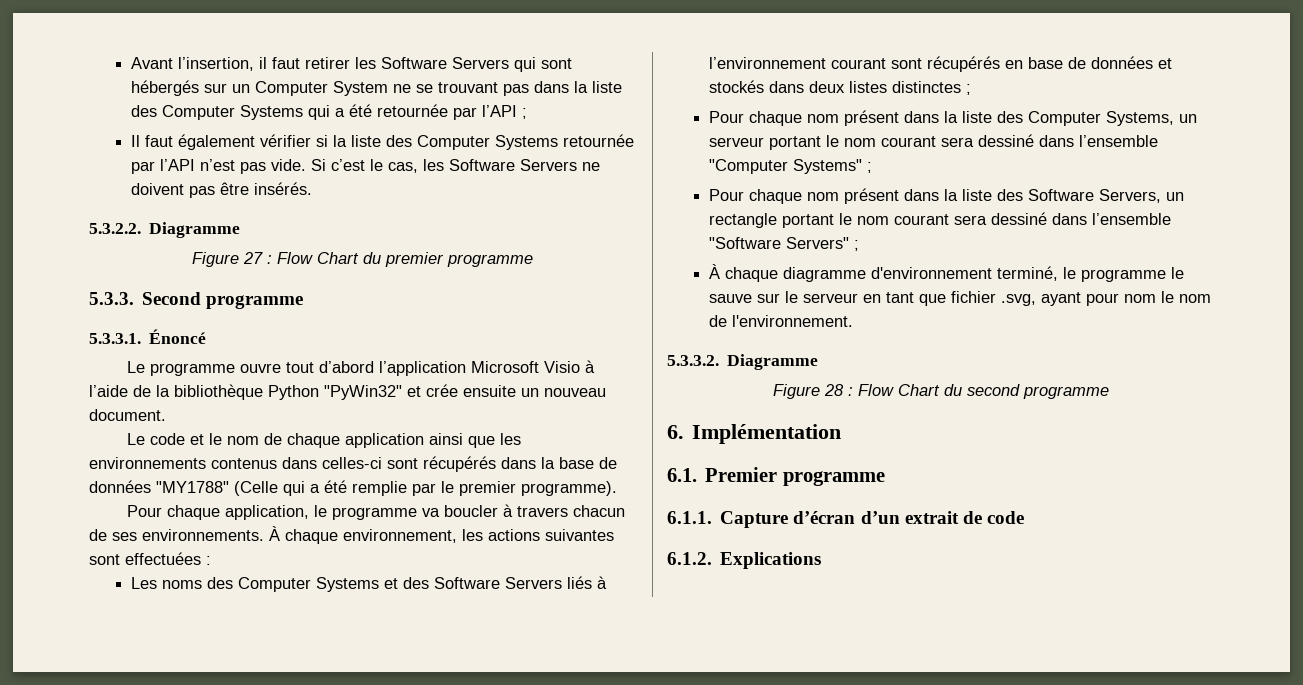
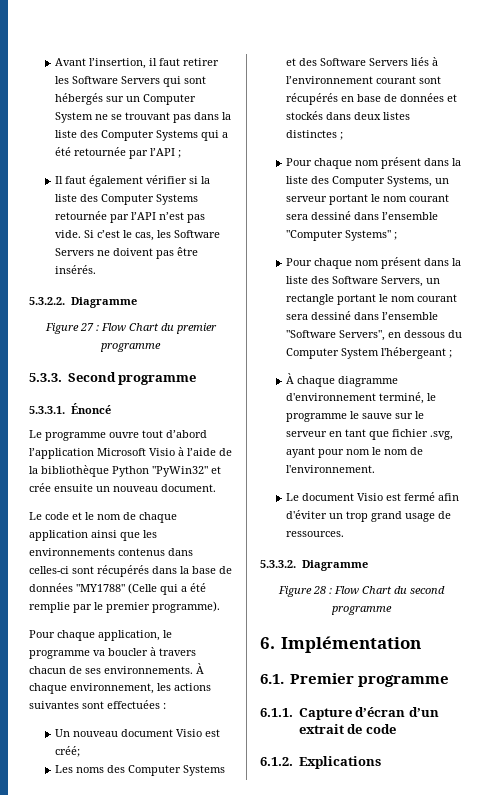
(211, 560) none -> [54,729,220,737] [54,746,80,757] // Un nouveau document Visio est créé;
[786,237,850,249] Servers" -> [338,330,462,341] [285,347,446,359] Servers", en dessous du Computer System l'hébergeant
(854, 321) none -> [285,492,459,501] [285,510,451,522] [285,531,344,537] // Le document Visio est fermé afin d'éviter un trop grand usage de ressources.

